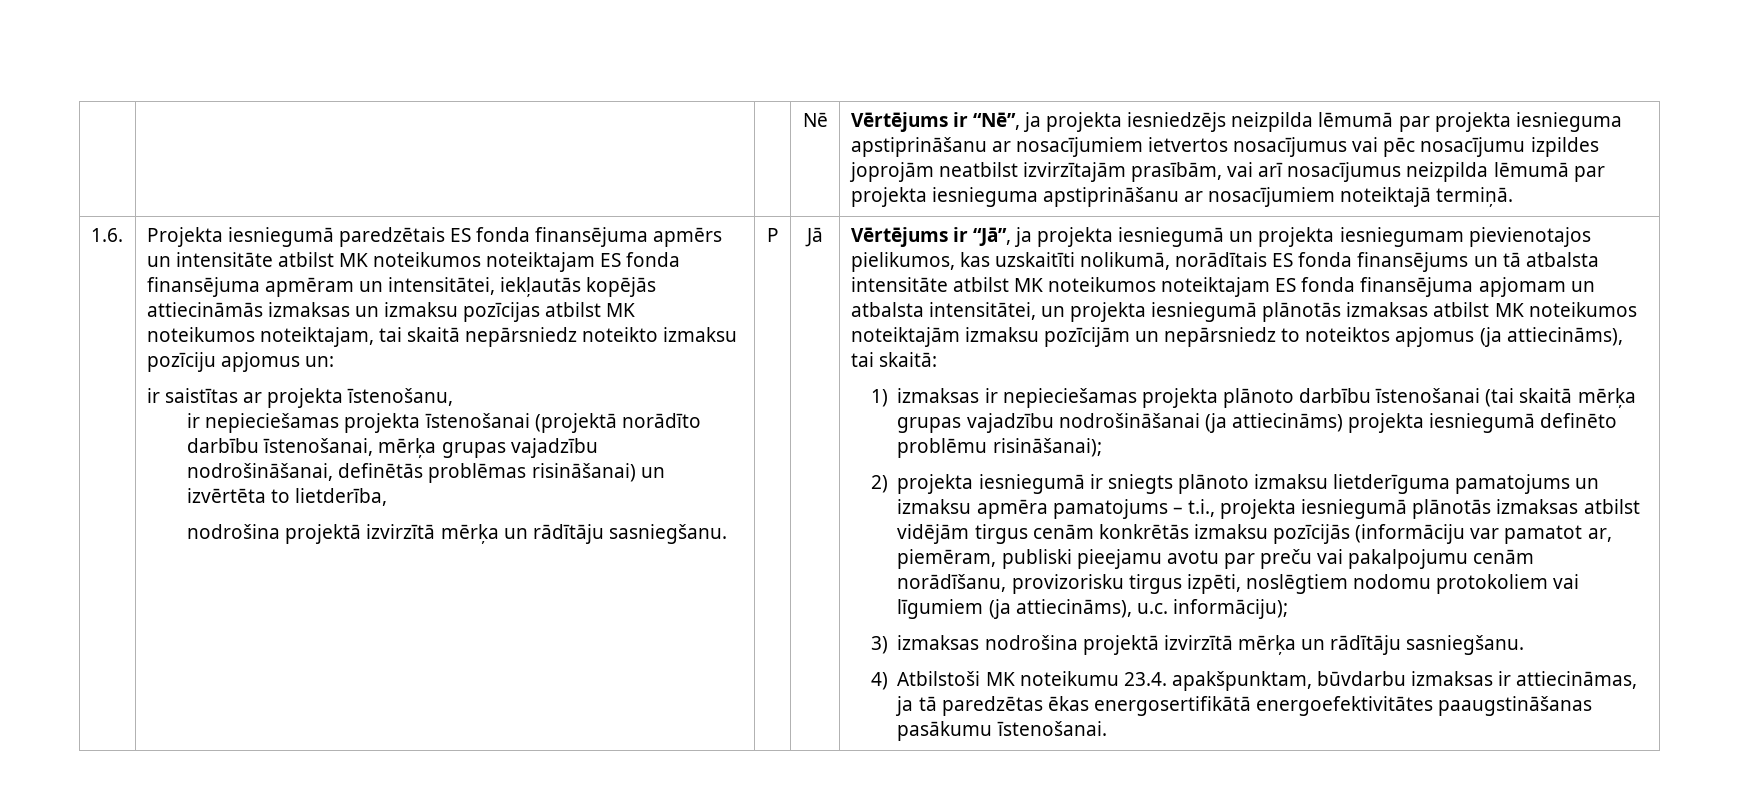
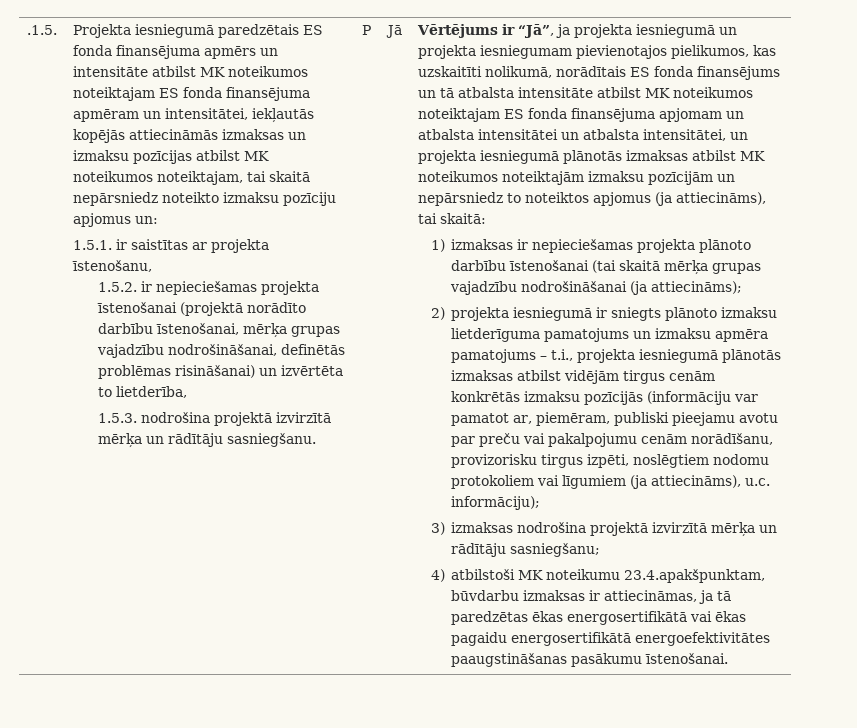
[802,112,828,127] [850,112,1622,132] [850,137,1599,157] [848,162,1605,182] [850,187,1514,207] [90,228,123,242] | | | Nē | Vērtējums ir “Nē”, ja projekta iesniedzējs neizpilda lēmumā par projekta iesnieguma apstiprināšanu ar nosacījumiem ietvertos nosacījumus vai pēc nosacījumu izpildes joprojām neatbilst izvirzītajām prasībām, vai arī nosacījumus neizpilda lēmumā par projekta iesnieguma apstiprināšanu ar nosacījumiem noteiktajā termiņā. // 1.6. -> [26,25,57,35] .1.5.
(334, 361) none -> [72,240,112,250] 1.5.1.
(454, 397) none -> [98,282,138,292] 1.5.2.
(388, 497) none -> [98,413,138,423] 1.5.3.
(924, 309) none -> [477,129,639,140] intensitātei un atbalsta
[1231,413,1618,433] [897,438,1102,458] attiecināms) projekta iesniegumā definēto problēmu risināšanai); -> [651,281,743,294] attiecināms);
[1406,635,1525,655] sasniegšanu. -> [510,543,601,557] sasniegšanu;
[897,671,981,686] Atbilstoši -> [451,569,516,580] atbilstoši
[1123,671,1312,691] 23.4. apakšpunktam, -> [624,569,766,583] 23.4.apakšpunktam,
(1251, 706) none -> [690,611,747,622] [451,632,632,646] vai ēkas pagaidu energosertifikātā

